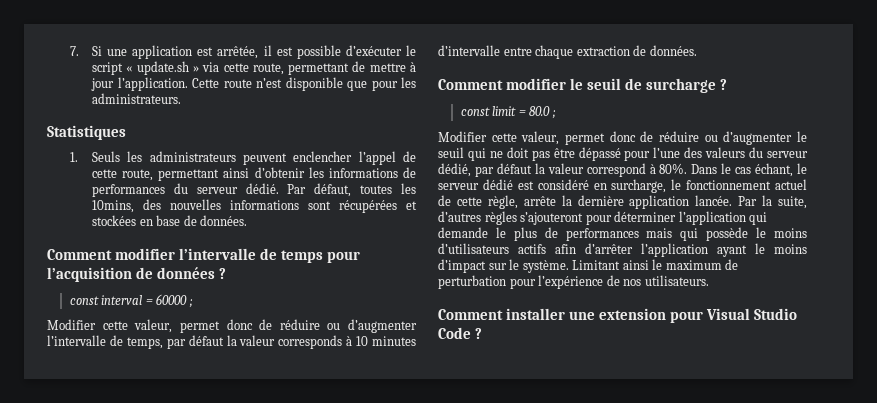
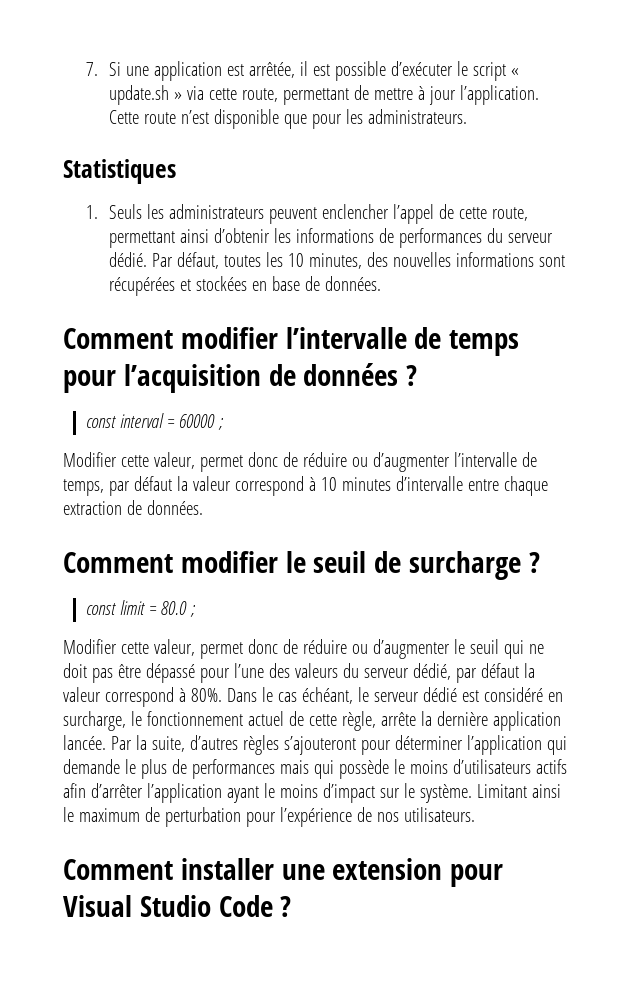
[92,200,135,213] 10mins, -> [287,253,362,269] 10 minutes,
[278,335,343,349] corresponds -> [234,476,304,496] correspond
[755,163,794,177] échant, -> [301,687,353,704] échéant,

